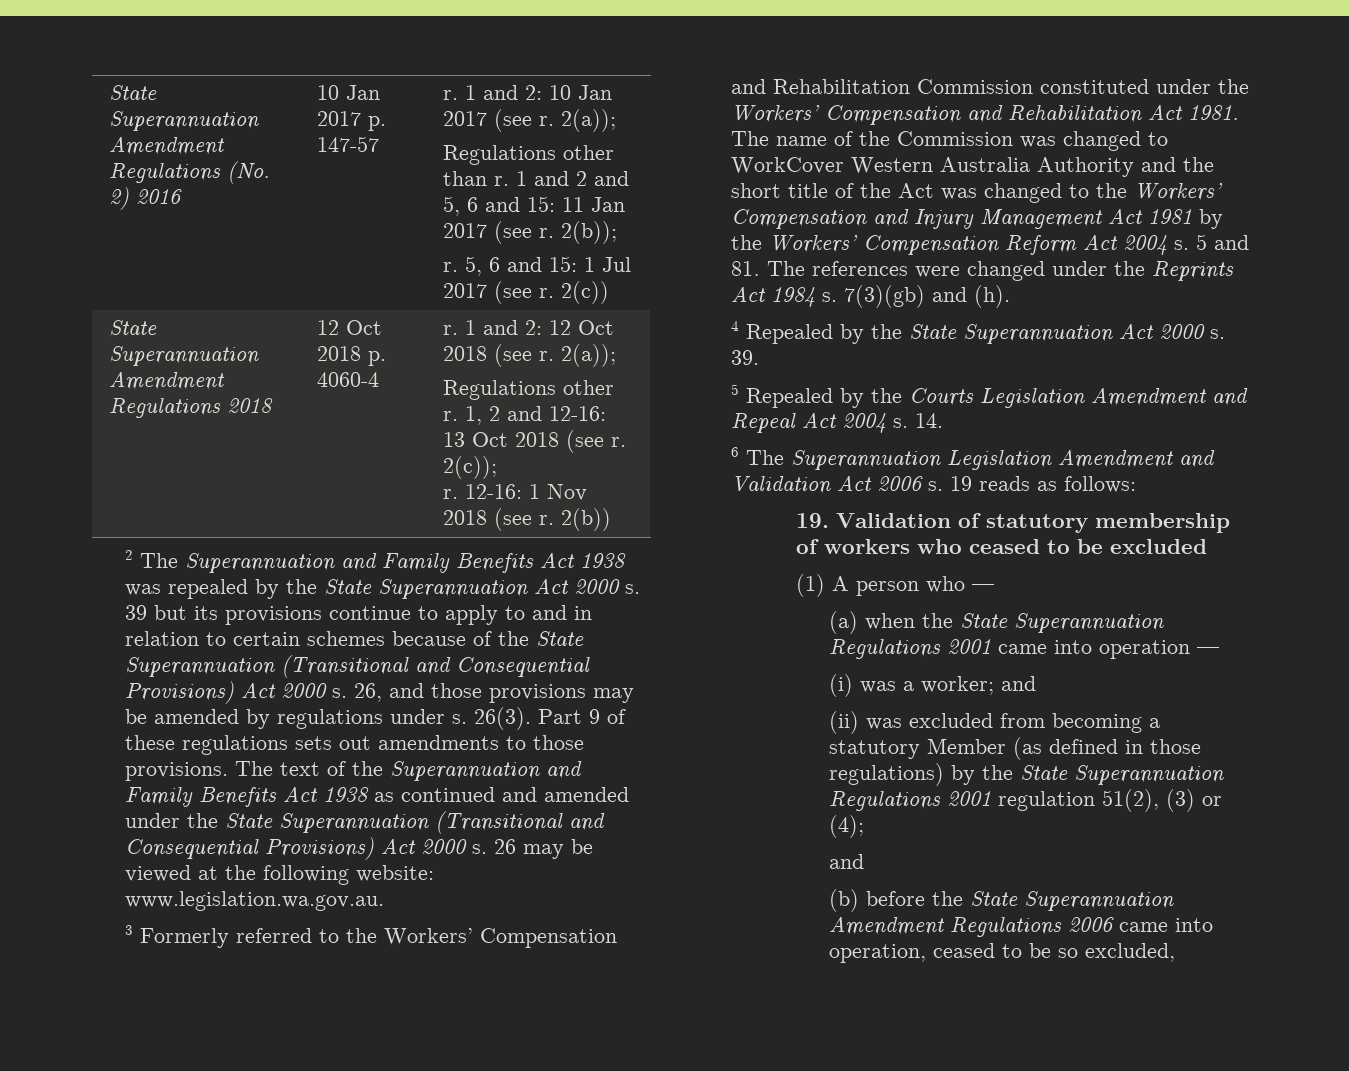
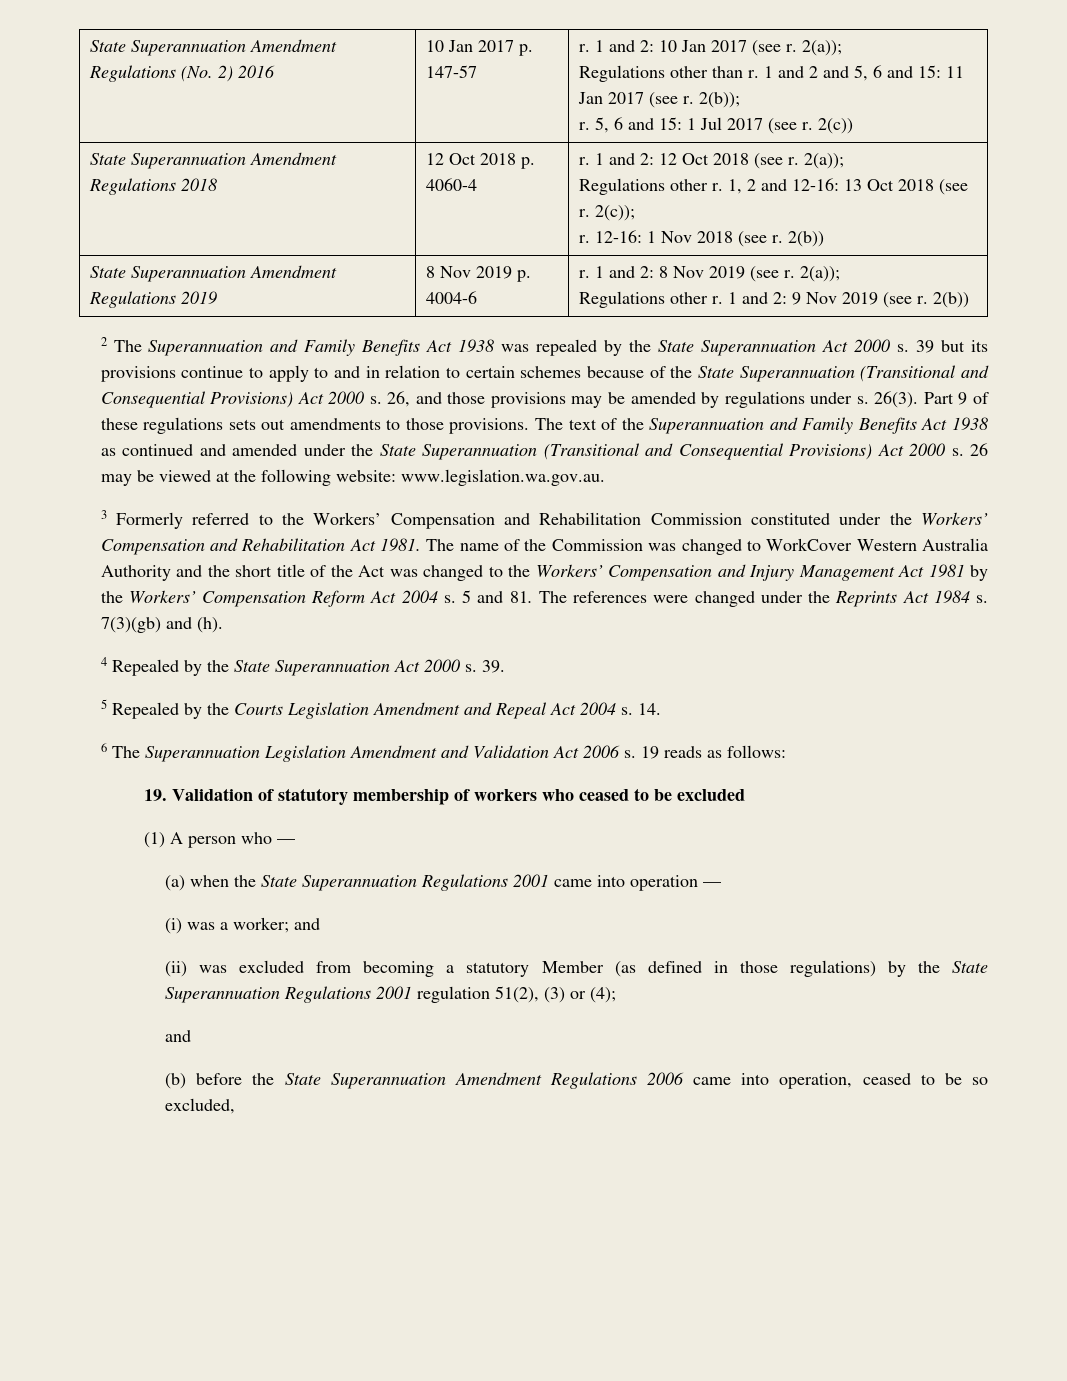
(612, 519) none -> [90,265,338,282] [89,291,218,308] [426,266,532,282] [426,291,478,304] [579,266,841,282] [579,291,970,308] // State Superannuation Amendment Regulations 2019 | 8 Nov 2019 p. 4004-6 | r. 1 and 2: 8 Nov 2019 (see r. 2(a)); // Regulations other r. 1 and 2: 9 Nov 2019 (see r. 2(b))

